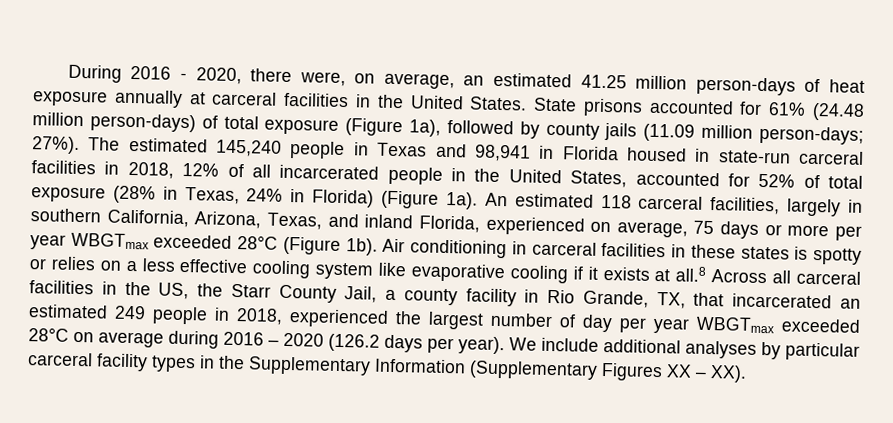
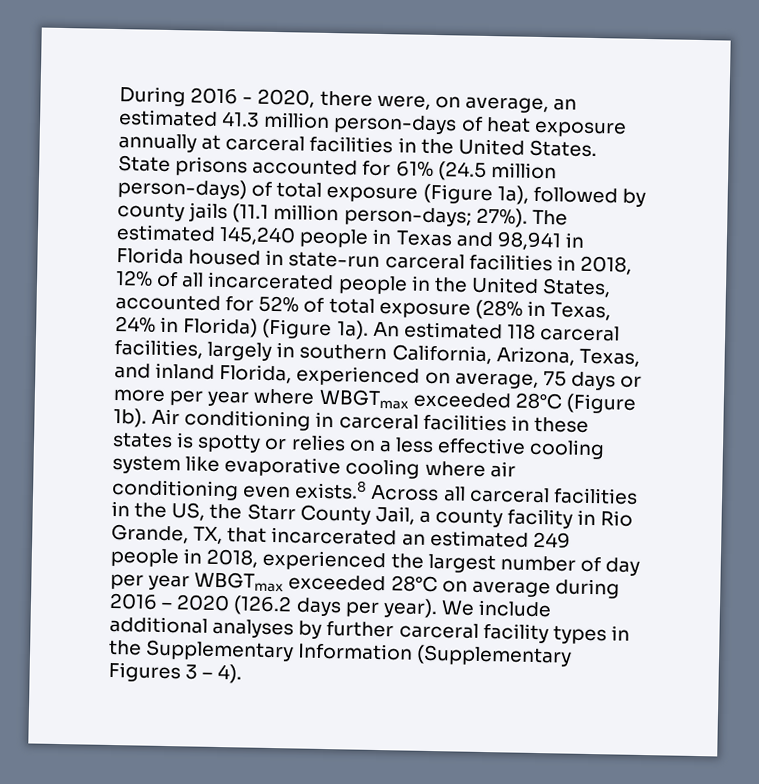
[580,74,627,89] 41.25 -> [221,110,261,128] 41.3
[812,102,866,121] (24.48 -> [437,161,487,181] (24.5
[643,123,696,142] (11.09 -> [232,203,270,223] (11.1
(66, 242) none -> [253,388,316,405] where
[572,266,707,282] if it exists at all.8 -> [424,460,516,478] [111,478,368,501] where air conditioning even exists.8
[785,342,860,361] particular -> [326,621,395,638] further
[666,364,747,383] XX – XX). -> [185,664,243,684] 3 – 4).

